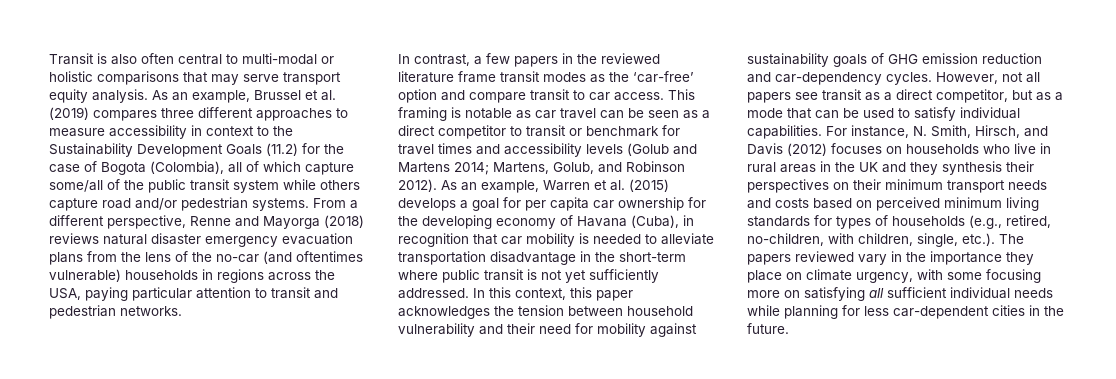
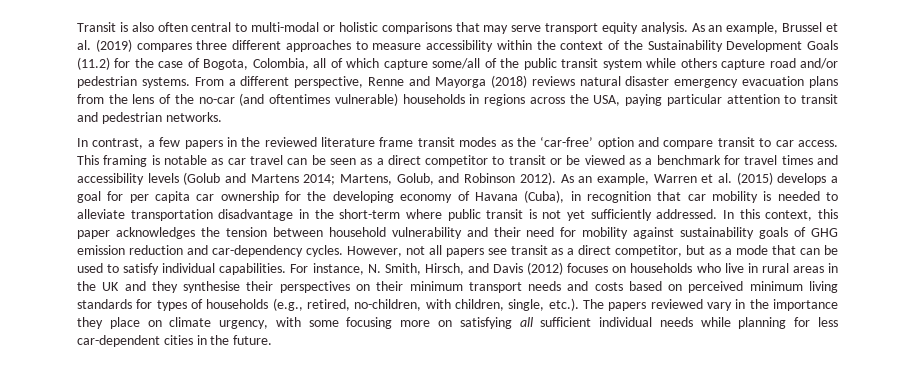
[191,125,269,136] in context to -> [496,40,620,50] within the context of
[101,161,224,175] Bogota (Colombia), -> [203,58,309,70] Bogota, Colombia,
(582, 132) none -> [566,155,653,165] be viewed as a
[942,161,1002,175] synthesis -> [183,281,241,293] synthesise

